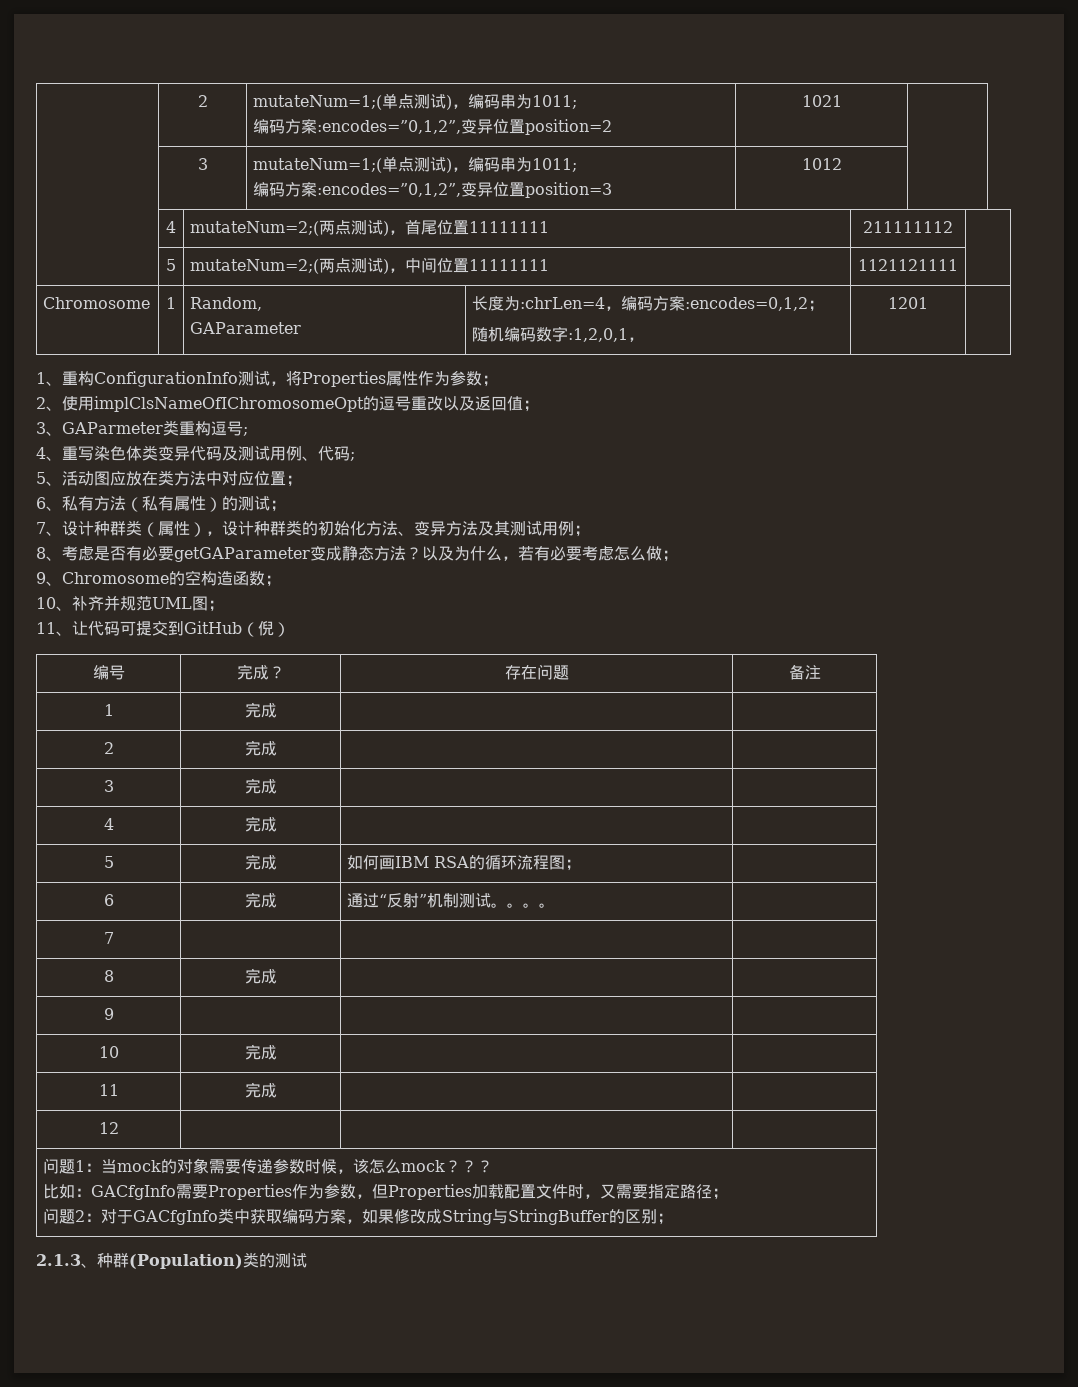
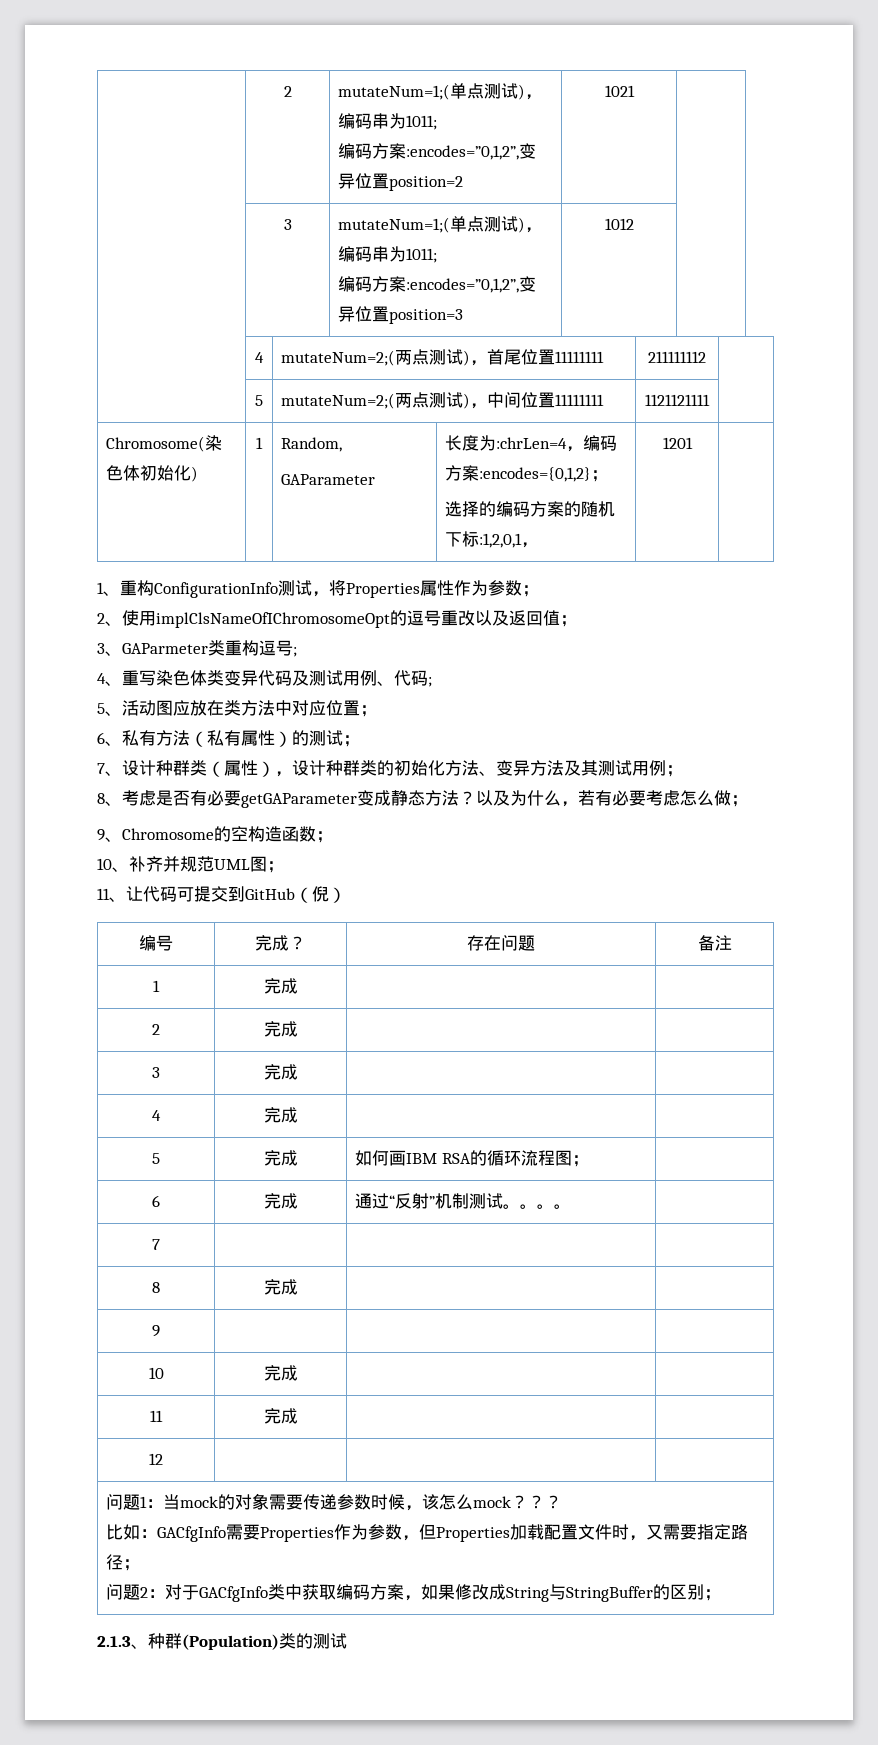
[43,297,151,309] Chromosome -> [106,435,223,452] [106,465,199,482] Chromosome(染色体初始化)
[685,297,825,312] [472,326,569,342] :encodes=0,1,2； // 随机编码数字 -> [479,467,609,482] [445,501,616,517] [445,531,480,547] :encodes={0,1,2}； // 选择的编码方案的随机下标

